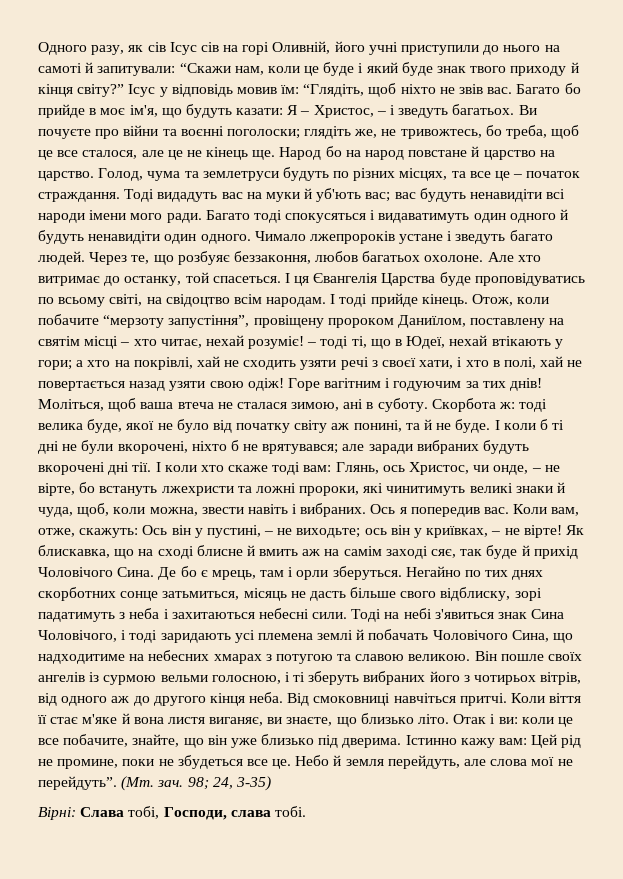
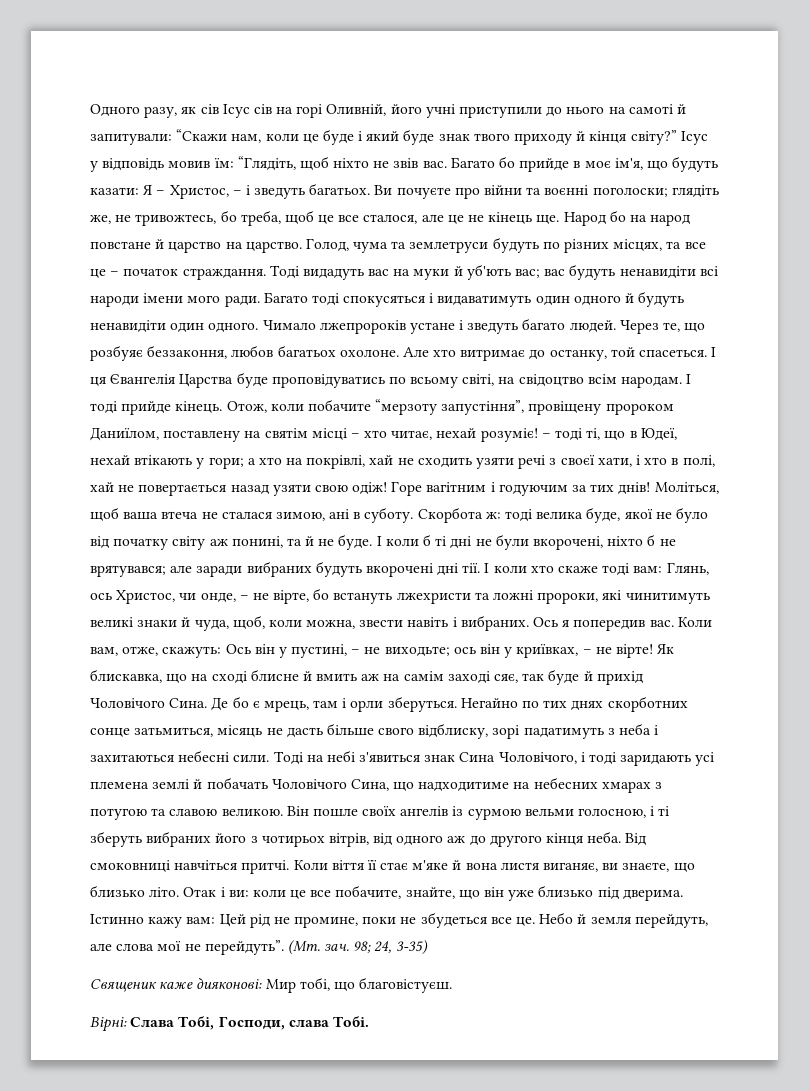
(271, 783) none -> [90,977,453,993] // Священик каже дияконові: Мир тобі, що благовістуєш.
[128,806,160,819] тобі, -> [178,1016,215,1030] Тобі,
[274,806,306,817] тобі. -> [332,1016,369,1027] Тобі.

